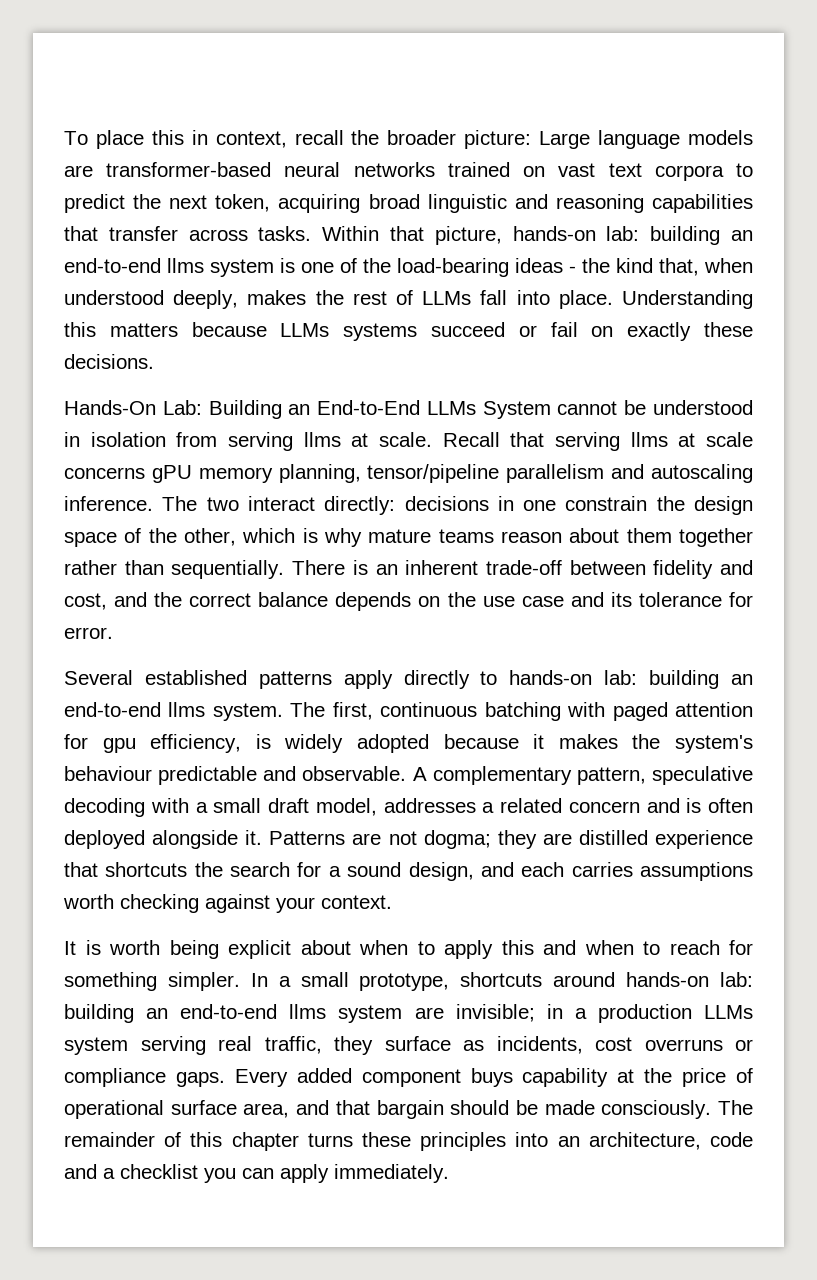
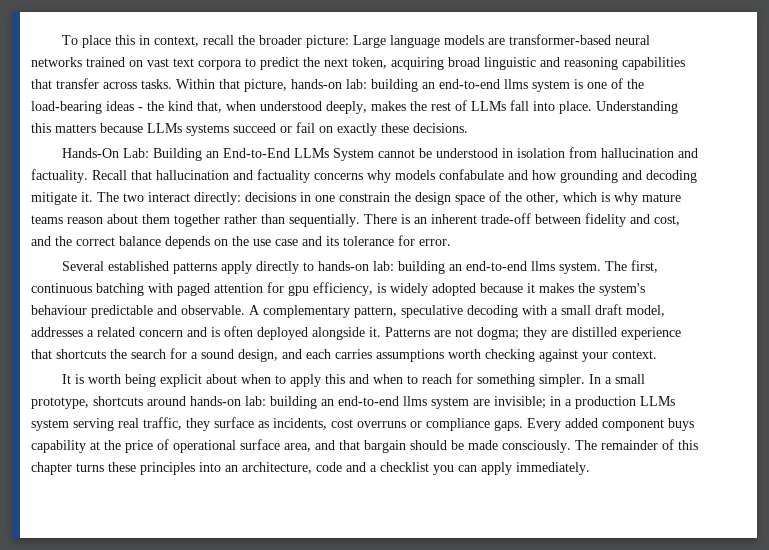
[228,432,753,451] [64,464,753,483] [64,496,153,511] serving llms at scale. Recall that serving llms at scale concerns gPU memory planning, tensor/pipeline parallelism and autoscaling inference. -> [601,148,699,158] [31,169,697,183] [31,192,93,205] hallucination and factuality. Recall that hallucination and factuality concerns why models confabulate and how grounding and decoding mitigate it.

